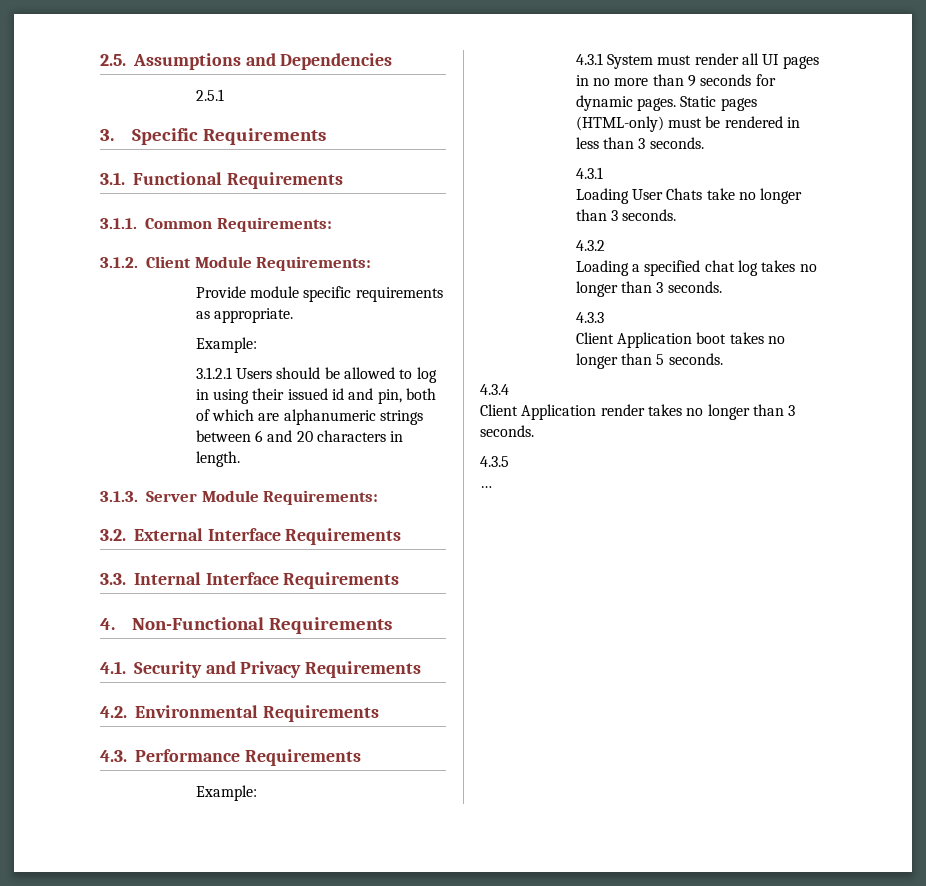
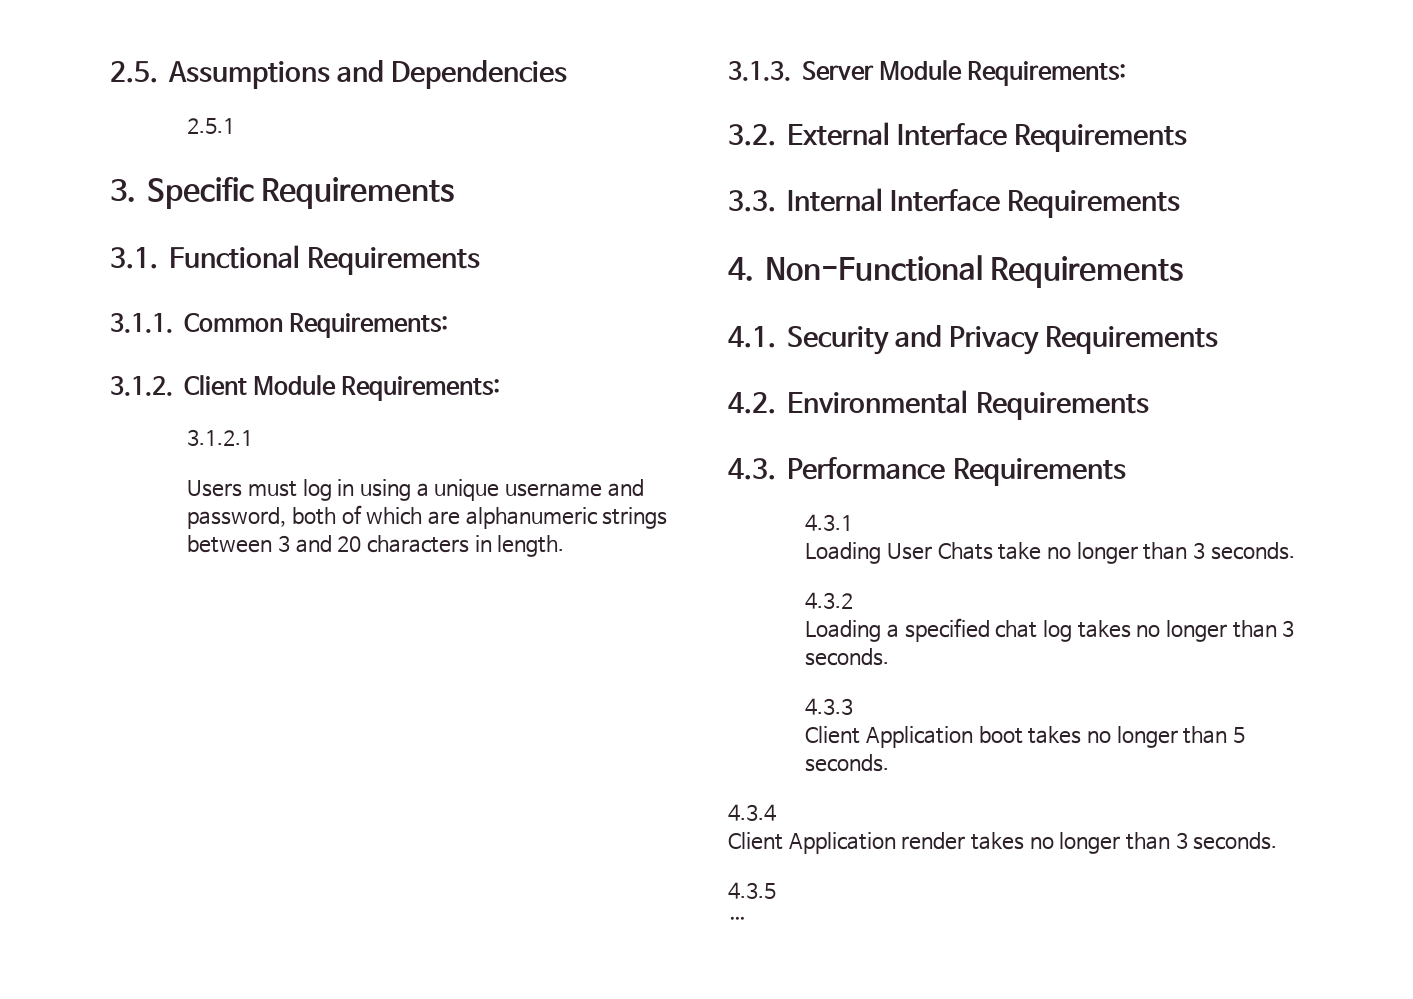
[195,286,443,302] [195,308,293,323] [195,337,257,353] [195,367,437,383] [195,388,402,404] Provide module specific requirements as appropriate. // Example: // 3.1.2.1 Users should be allowed to log in using their issued id and pin, -> [187,429,254,446] [187,479,644,501] [187,507,287,529] 3.1.2.1 // Users must log in using a unique username and password,
[254,430,263,442] 6 -> [277,535,290,552] 3
[195,785,257,801] [575,53,819,69] [575,74,776,87] [575,95,757,111] [575,116,800,132] [575,137,704,149] // Example: // 4.3.1 System must render all UI pages in no more than 9 seconds for dynamic pages. Static pages (HTML-only) must be rendered in less than 3 seconds. -> (1126, 472) none

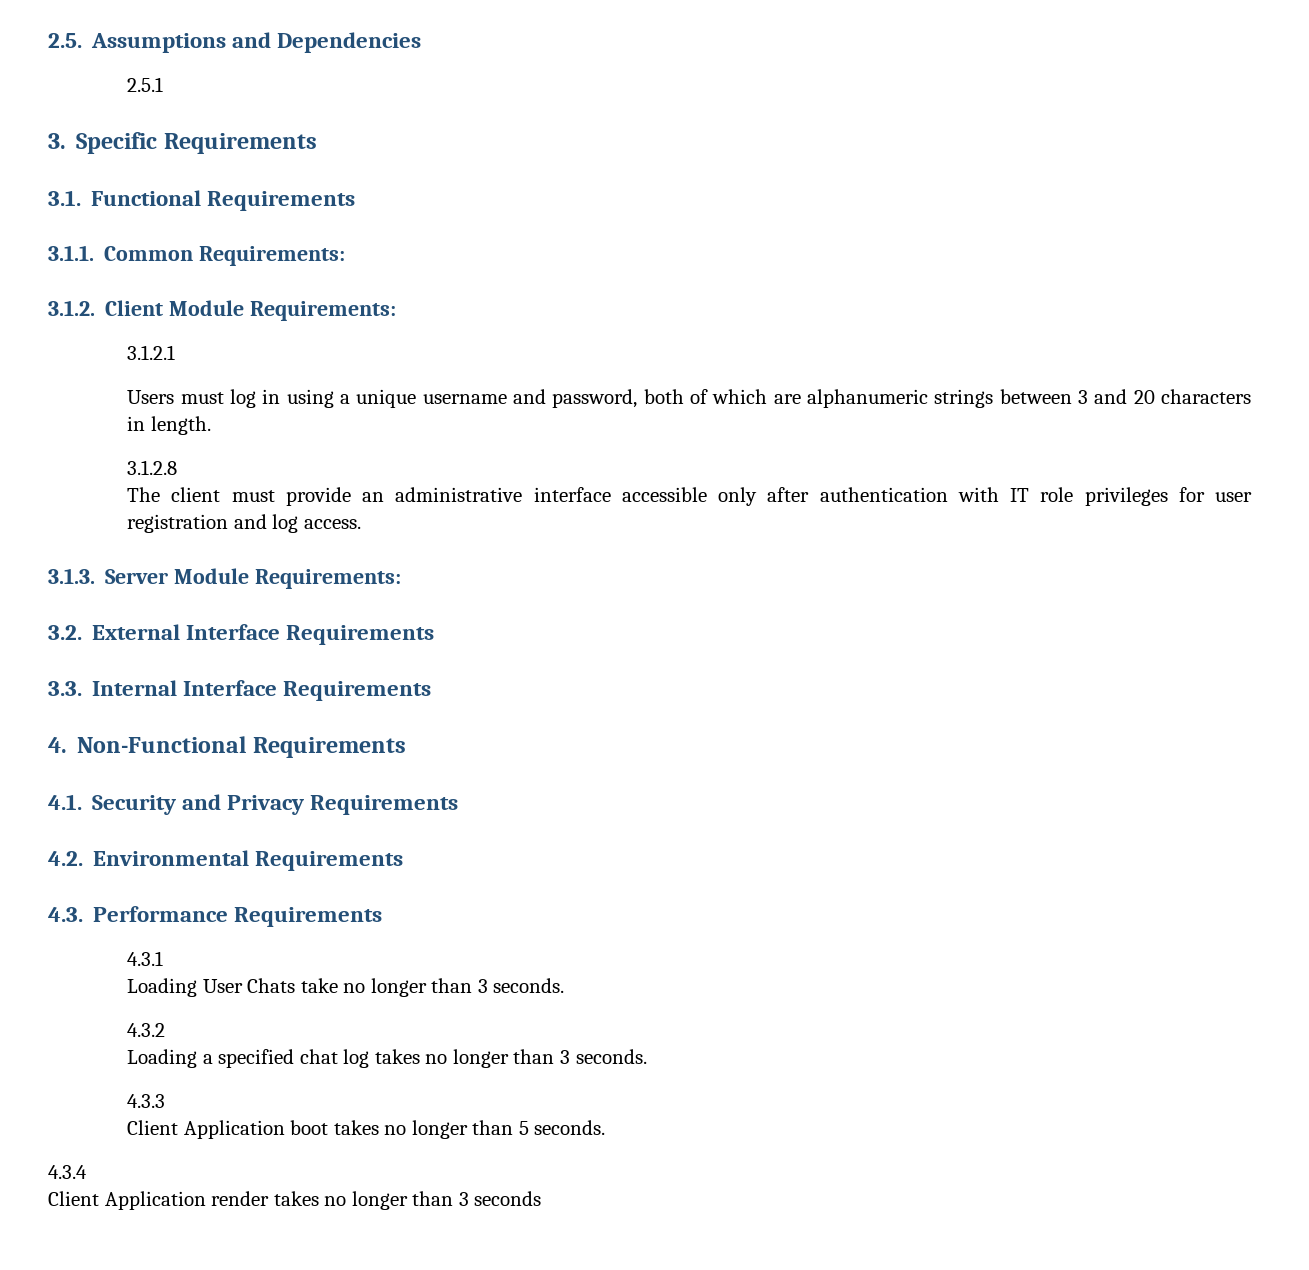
(565, 546) none -> [127,460,178,475] [127,487,1252,506] [127,514,361,533] // 3.1.2.8 // The client must provide an administrative interface accessible only after authentication with IT role privileges for user registration and log access.
[1193,832,1278,850] [728,882,776,899] [728,916,747,926] seconds. // 4.3.5 // … -> [474,1191,542,1206] seconds

